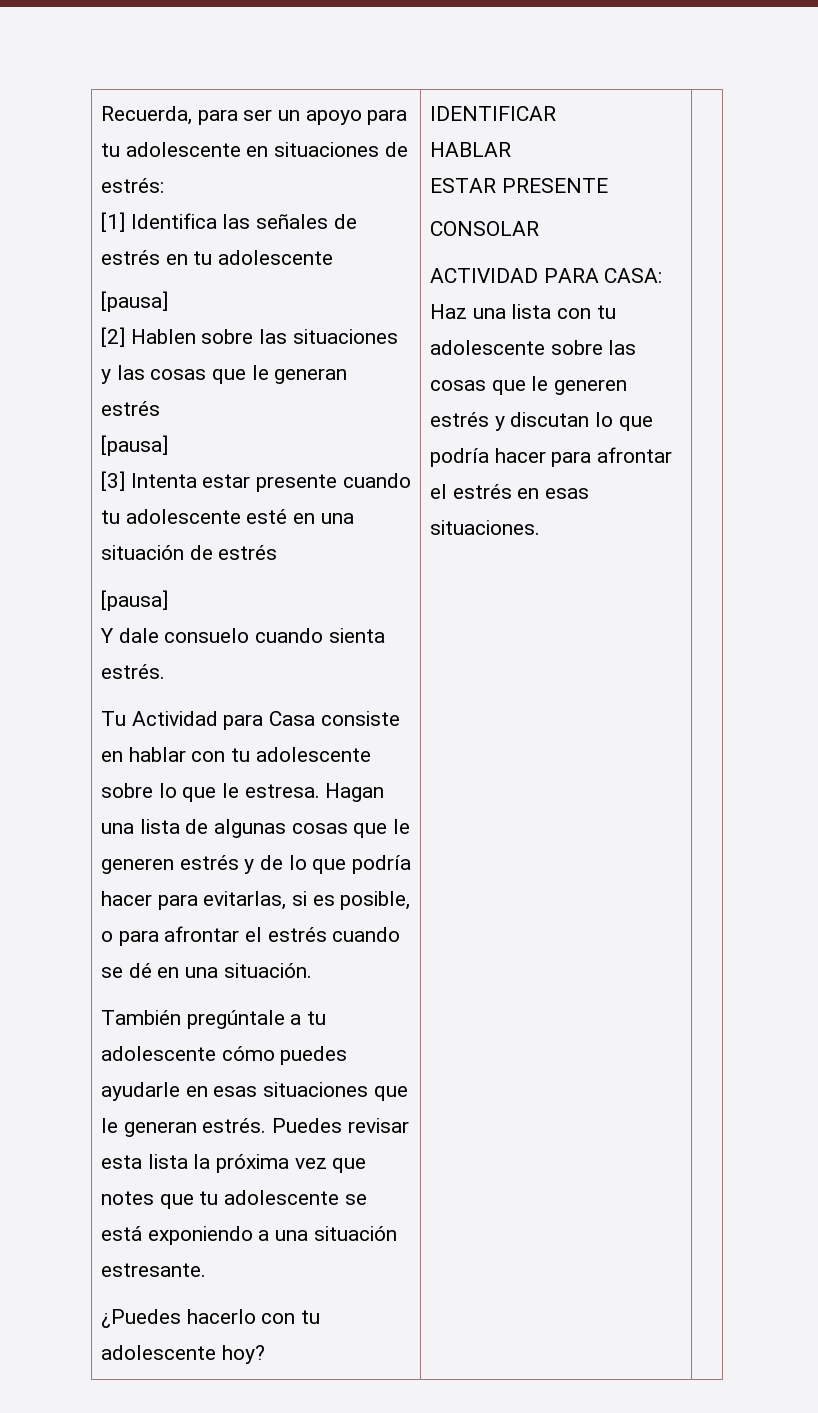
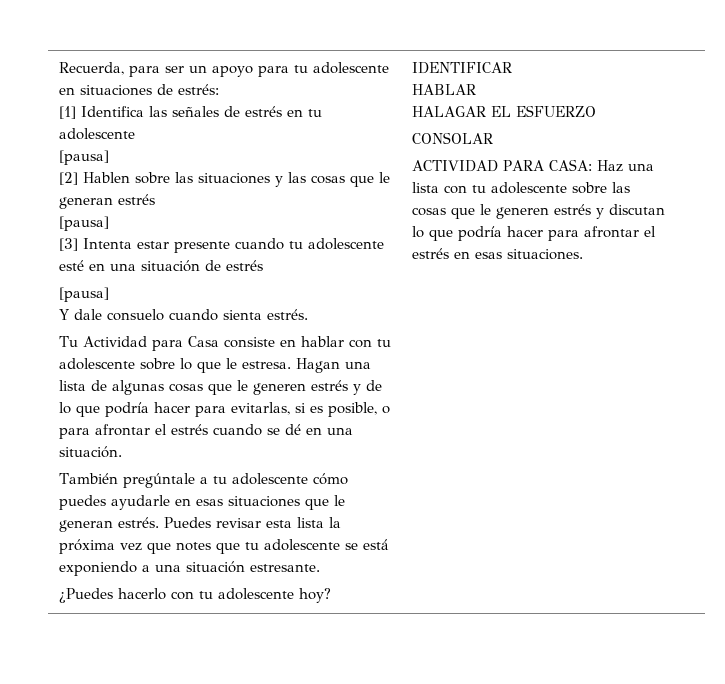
[429,178,608,193] ESTAR PRESENTE -> [411,105,596,117] HALAGAR EL ESFUERZO

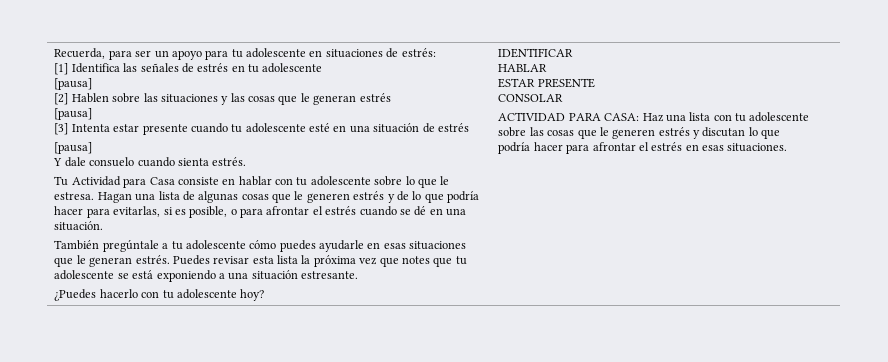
[411,105,596,117] HALAGAR EL ESFUERZO -> [498,78,595,88] ESTAR PRESENTE

